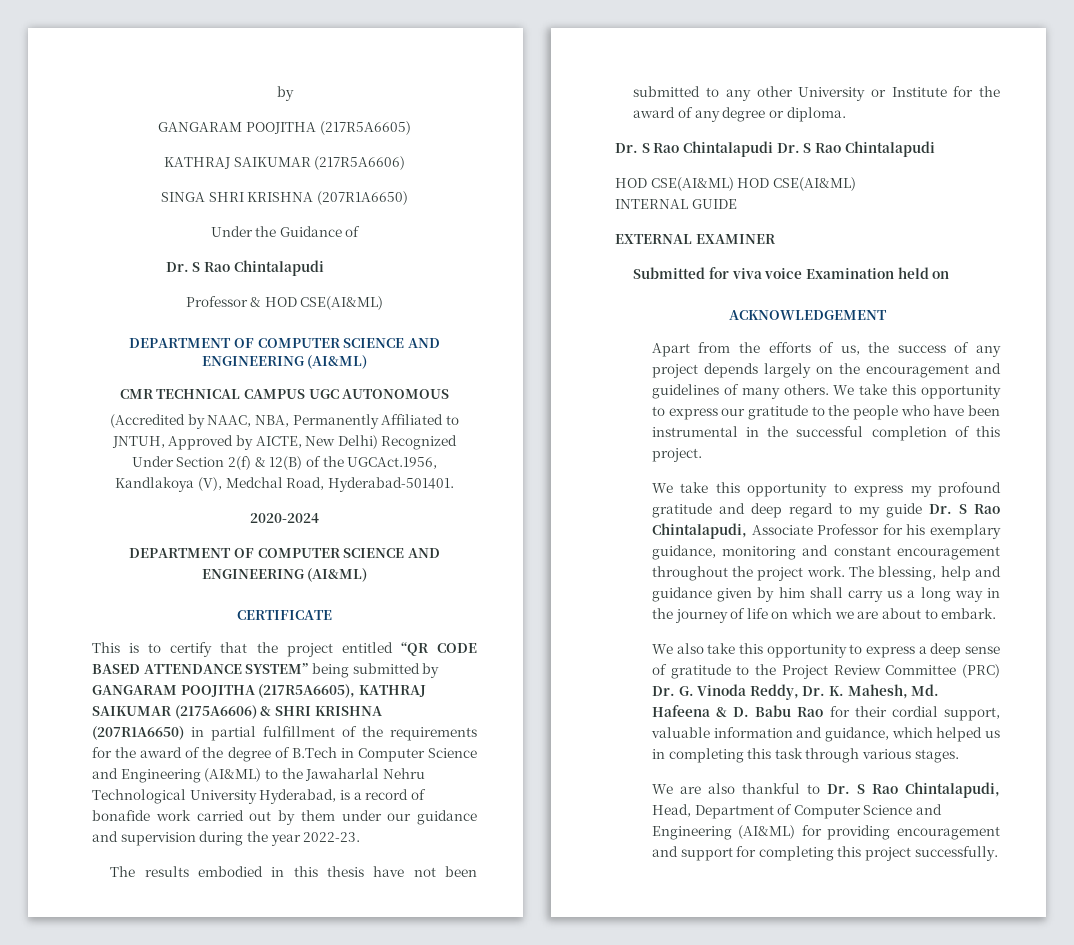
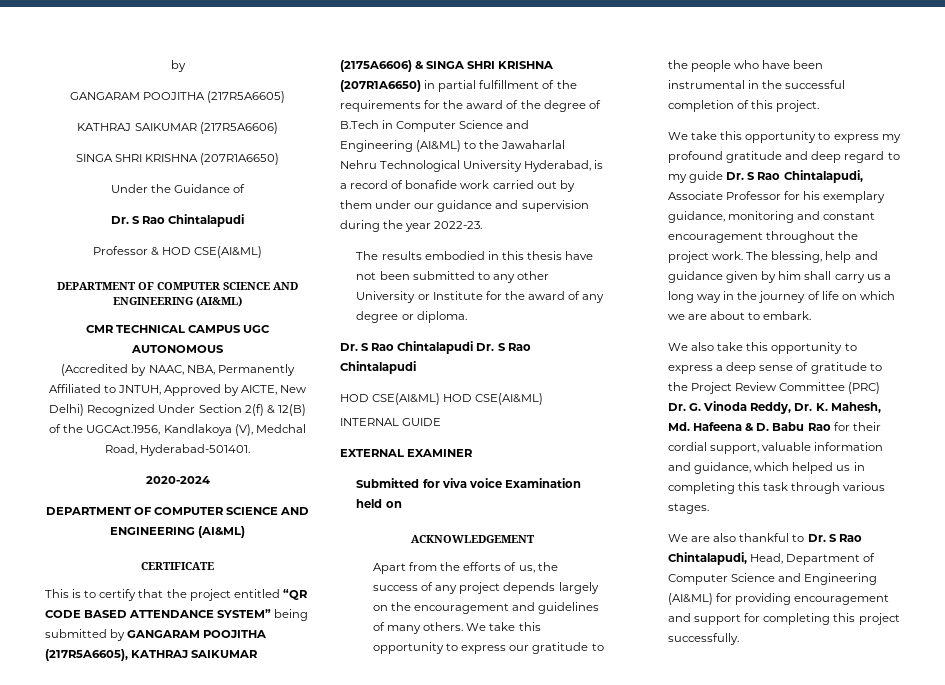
(272, 711) none -> [426,61,465,69] SINGA

